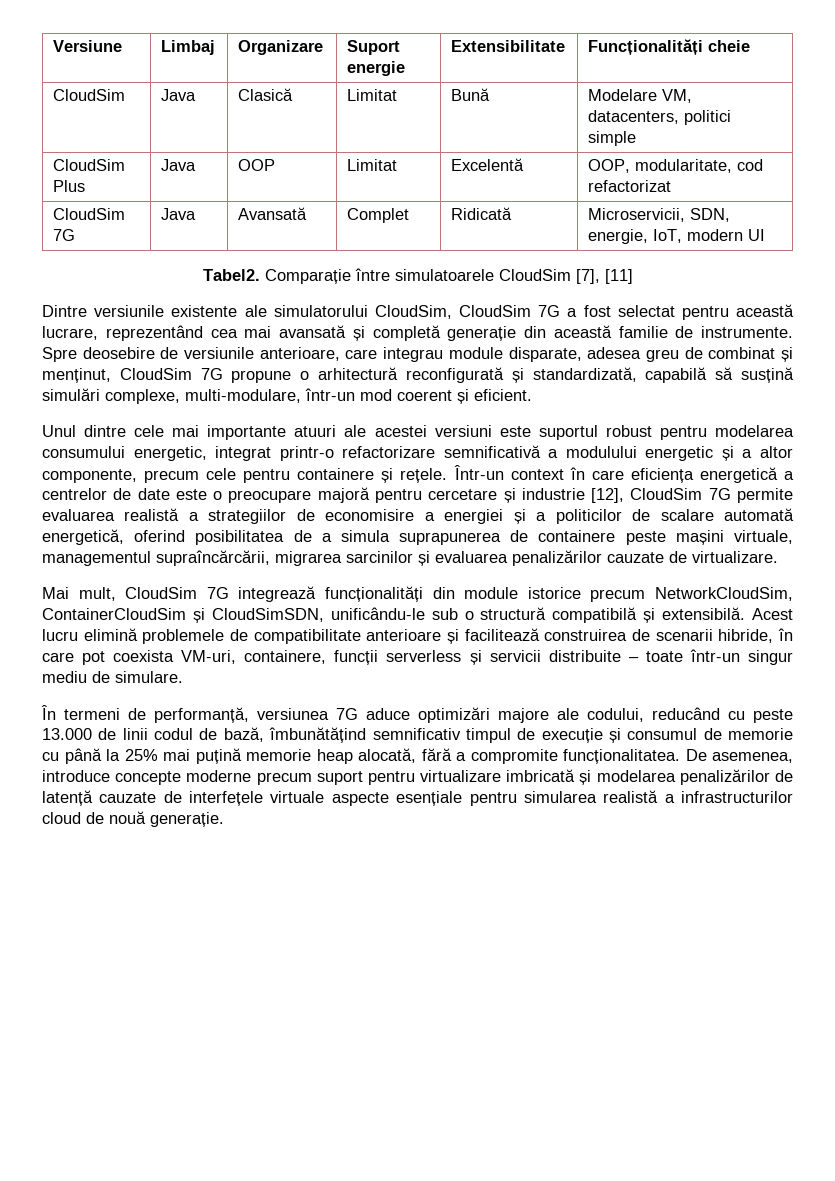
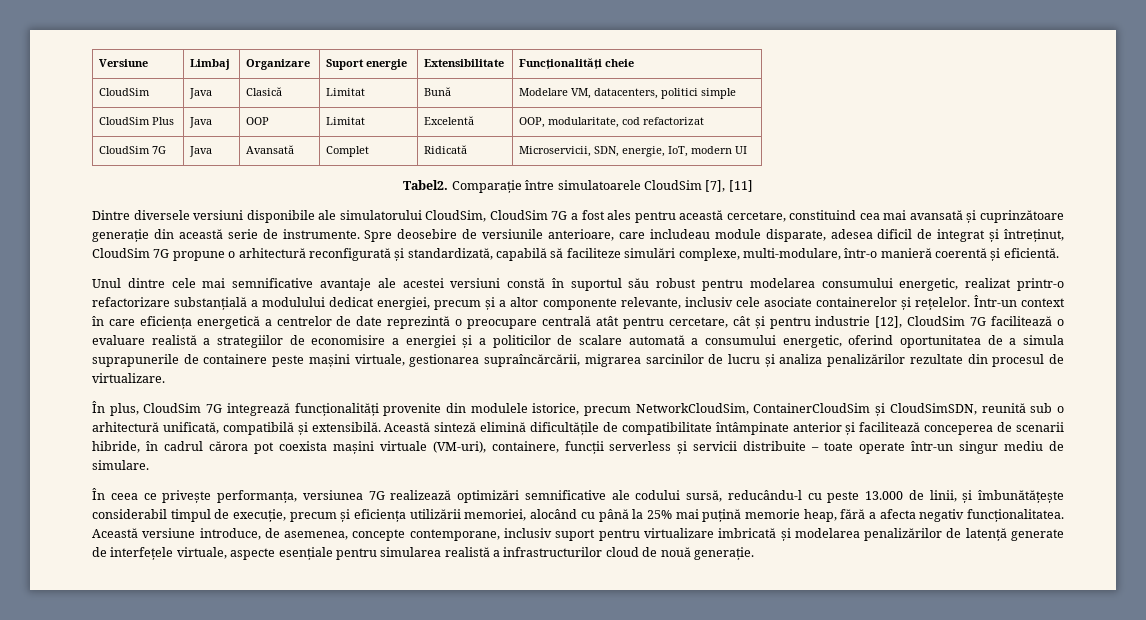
[94,305,238,317] versiunile existente -> [133,210,315,223] diversele versiuni disponibile
[617,305,675,317] selectat -> [607,210,632,220] ales
[42,325,203,341] lucrare, reprezentând -> [726,210,857,222] cercetare, constituind
[372,325,441,341] completă -> [979,210,1064,223] cuprinzătoare
[618,326,668,338] familie -> [227,229,258,239] serie
[383,347,444,362] integrau -> [649,229,710,239] includeau
[645,347,794,362] [42,368,111,383] greu de combinat și menținut, -> [877,229,1064,242] dificil de integrat și întreținut,
[741,367,795,383] susțină -> [566,248,621,258] faciliteze
[305,388,532,404] într-un mod coerent și eficient. -> [844,248,1059,261] într-o manieră coerentă și eficientă.
[207,425,337,440] importante atuuri -> [232,278,371,291] semnificative avantaje
[499,425,598,440] este suportul -> [507,278,650,291] constă în suportul său
[215,446,272,461] integrat -> [965,278,1012,288] realizat
[443,445,541,458] semnificativă -> [174,297,248,310] substanțială
[645,446,793,461] [42,468,448,483] energetic și a altor componente, precum cele pentru containere și rețele. -> [329,297,970,310] dedicat energiei, precum și a altor componente relevante, inclusiv cele asociate containerelor și rețelelor.
[175,489,207,500] este -> [387,316,451,329] reprezintă
[317,487,516,503] majoră pentru cercetare și -> [542,316,811,329] centrală atât pentru cercetare, cât și pentru
[737,488,794,503] [42,509,115,521] permite evaluarea -> [991,316,1064,326] [92,335,145,345] facilitează o evaluare
[42,529,285,545] energetică, oferind posibilitatea -> [691,335,981,348] a consumului energetic, oferind oportunitatea
[399,532,502,545] suprapunerea -> [92,354,179,367] suprapunerile
[42,551,151,566] managementul -> [409,354,480,367] gestionarea
[418,550,664,566] și evaluarea penalizărilor cauzate -> [708,354,1045,367] de lucru și analiza penalizărilor rezultate din procesul
[42,587,116,601] Mai mult, -> [92,401,139,416] În plus,
[432,587,581,599] din module istorice -> [383,403,580,416] provenite din modulele istorice,
[330,607,425,620] unificându-le -> [981,403,1026,413] reunită
[480,607,547,620] structură -> [92,422,219,434] arhitectură unificată,
[751,608,793,620] [42,628,442,644] Acest lucru elimină problemele de compatibilitate anterioare -> [384,422,842,435] Această sinteză elimină dificultățile de compatibilitate întâmpinate anterior
[544,629,628,641] construirea -> [924,425,994,435] conceperea
[42,650,237,665] care pot coexista VM-uri, -> [163,441,486,454] cadrul cărora pot coexista mașini virtuale (VM-uri),
(683, 656) none -> [859,442,906,454] operate
[64,707,793,723] [42,727,793,743] termeni de performanță, versiunea 7G aduce optimizări majore ale codului, reducând cu peste 13.000 de linii codul de bază, îmbunătățind semnificativ timpul de execuție și consumul de memorie -> [110,490,1064,503] [92,509,578,522] ceea ce privește performanța, versiunea 7G realizează optimizări semnificative ale codului sursă, reducându-l cu peste 13.000 de linii, și îmbunătățește considerabil timpul de execuție, precum și eficiența utilizării memoriei, alocând
[316,748,793,764] [42,770,312,785] heap alocată, fără a compromite funcționalitatea. De asemenea, introduce concepte moderne precum -> [803,509,1064,522] [92,528,553,541] heap, fără a afecta negativ funcționalitatea. Această versiune introduce, de asemenea, concepte contemporane, inclusiv
[99,792,157,803] cauzate -> [1010,529,1064,541] generate
[270,791,325,803] virtuale -> [176,547,227,559] virtuale,

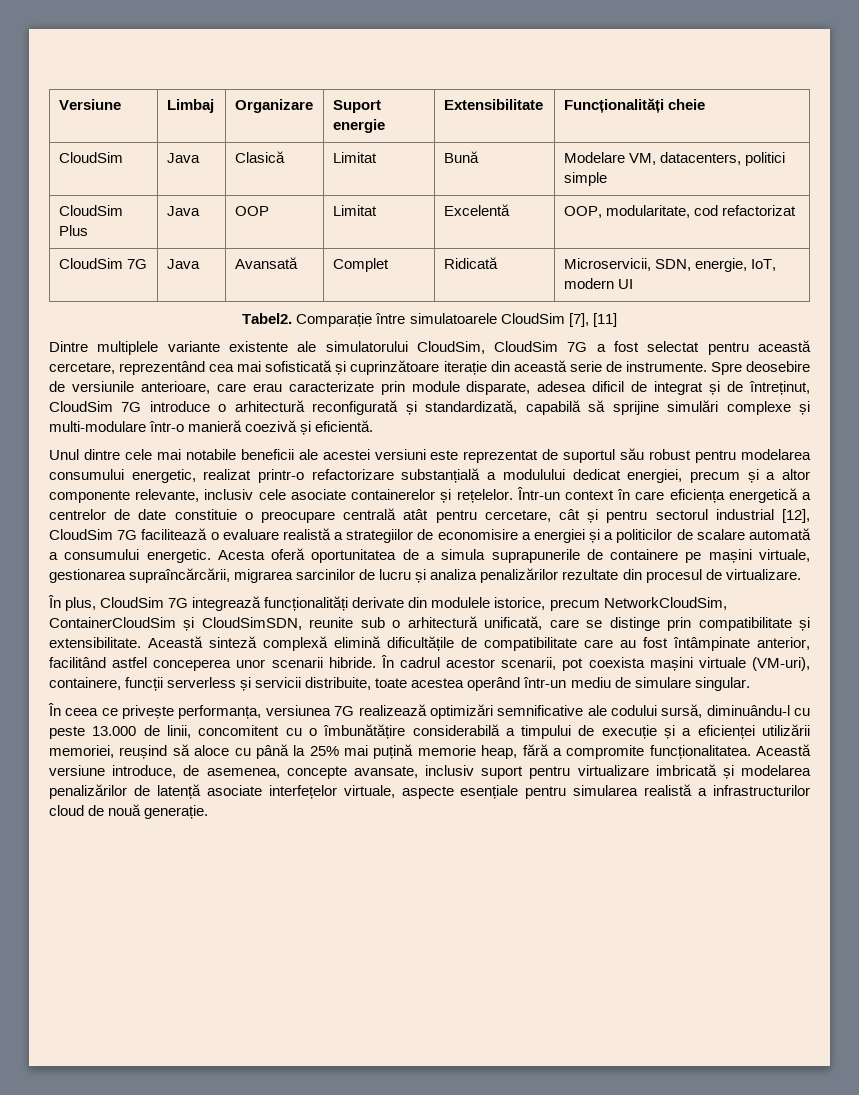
[133,210,315,223] diversele versiuni disponibile -> [97,341,288,355] multiplele variante existente
[607,210,632,220] ales -> [647,341,700,352] selectat
[789,210,857,220] constituind -> [119,361,206,375] reprezentând
[909,210,963,220] avansată -> [265,360,333,372] sofisticată
[92,229,149,242] generație -> [443,361,487,375] iterație
[649,229,710,239] includeau -> [252,381,405,395] erau caracterizate prin
(1000, 235) none -> [727,381,744,392] de
[172,251,225,261] propune -> [149,401,210,412] introduce
[566,248,841,261] faciliteze simulări complexe, multi-modulare, -> [612,400,810,415] [49,421,146,432] sprijine simulări complexe și multi-modulare
[935,248,987,258] coerentă -> [245,420,298,432] coezivă
[232,278,371,291] semnificative avantaje -> [185,449,294,460] notabile beneficii
[507,278,564,288] constă în -> [430,449,559,463] este reprezentat de
[387,316,451,329] reprezintă -> [174,509,237,520] constituie
[815,316,871,326] industrie -> [655,509,774,520] sectorul industrial
[782,335,894,348] energetic, oferind -> [146,548,306,563] energetic. Acesta oferă
[272,355,305,367] peste -> [685,552,702,563] pe
[383,403,442,416] provenite -> [352,597,405,608] derivate
[981,403,1026,413] reunită -> [309,617,354,628] reunite
[222,422,381,435] compatibilă și extensibilă. -> [549,617,810,631] [49,637,141,648] care se distinge prin compatibilitate și extensibilitate.
(477, 427) none -> [263,636,328,651] complexă
[715,422,1064,435] [92,441,248,453] întâmpinate anterior și facilitează conceperea de scenarii hibride, în cadrul cărora -> [584,637,810,651] [49,655,557,671] care au fost întâmpinate anterior, facilitând astfel conceperea unor scenarii hibride. În cadrul acestor scenarii,
[743,441,1064,454] [92,460,149,470] distribuite – toate operate într-un singur mediu de simulare. -> [305,677,750,691] distribuite, toate acestea operând într-un mediu de simulare singular.
[727,490,802,500] reducându-l -> [706,705,790,716] diminuându-l
[962,490,1064,503] [92,509,578,522] și îmbunătățește considerabil timpul de execuție, precum și eficiența utilizării memoriei, alocând -> [198,724,810,739] [49,744,230,759] concomitent cu o îmbunătățire considerabilă a timpului de execuție și a eficienței utilizării memoriei, reușind să aloce
[879,509,965,522] afecta negativ -> [566,745,645,759] compromite
[409,529,500,541] contemporane, -> [353,766,418,778] avansate,
[1010,529,1064,541] [92,547,174,560] generate de interfețele -> [206,785,337,799] asociate interfețelor

